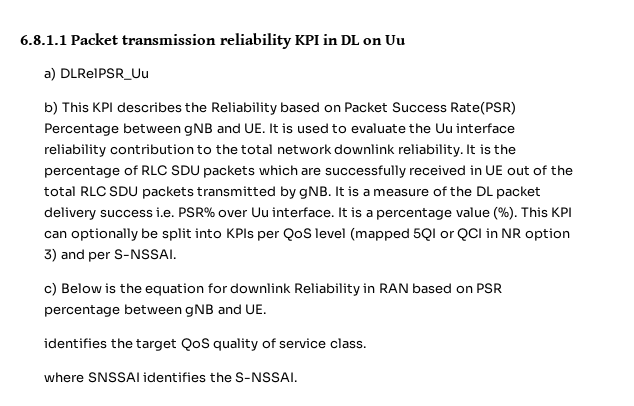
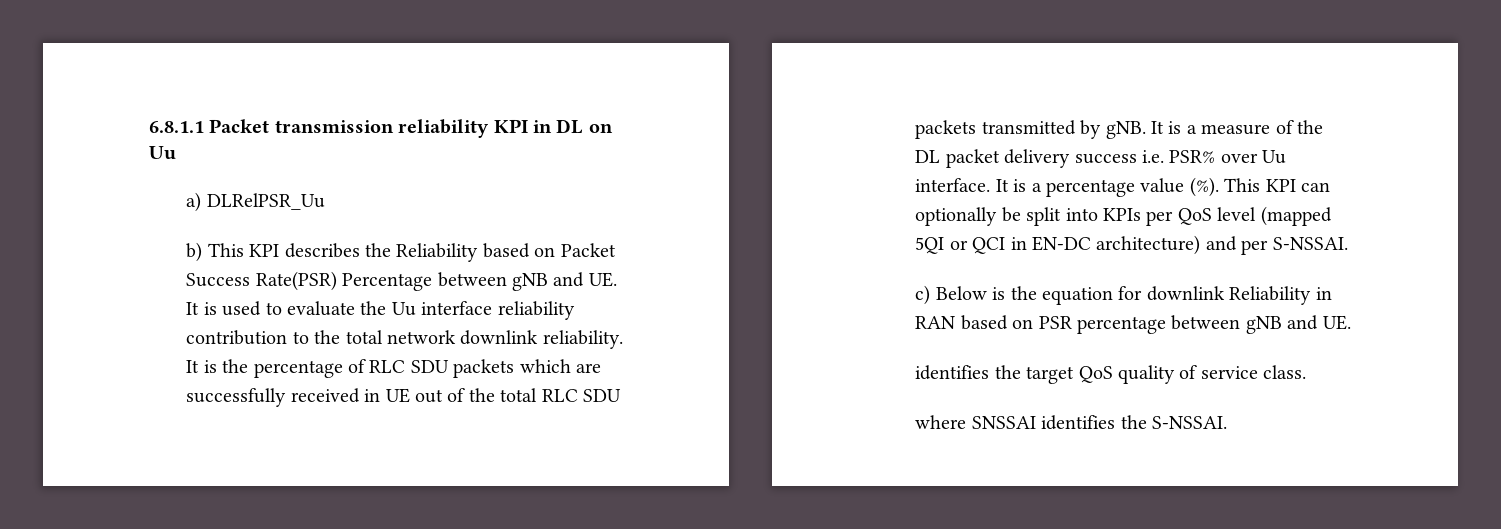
[501,228,570,241] [44,248,58,262] NR option 3) -> [1031,235,1201,255] EN-DC architecture)

